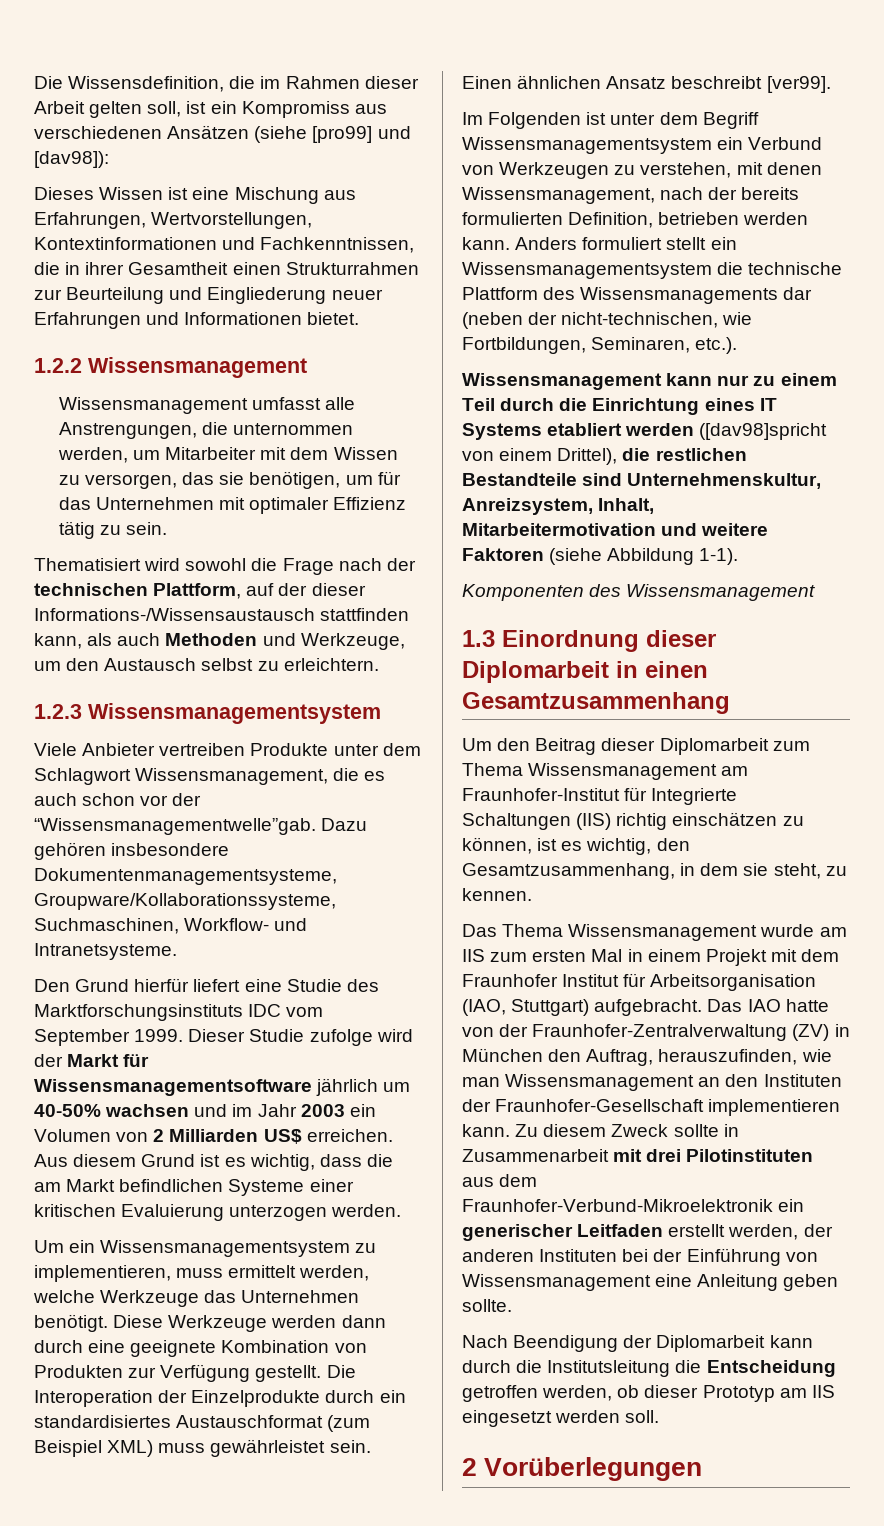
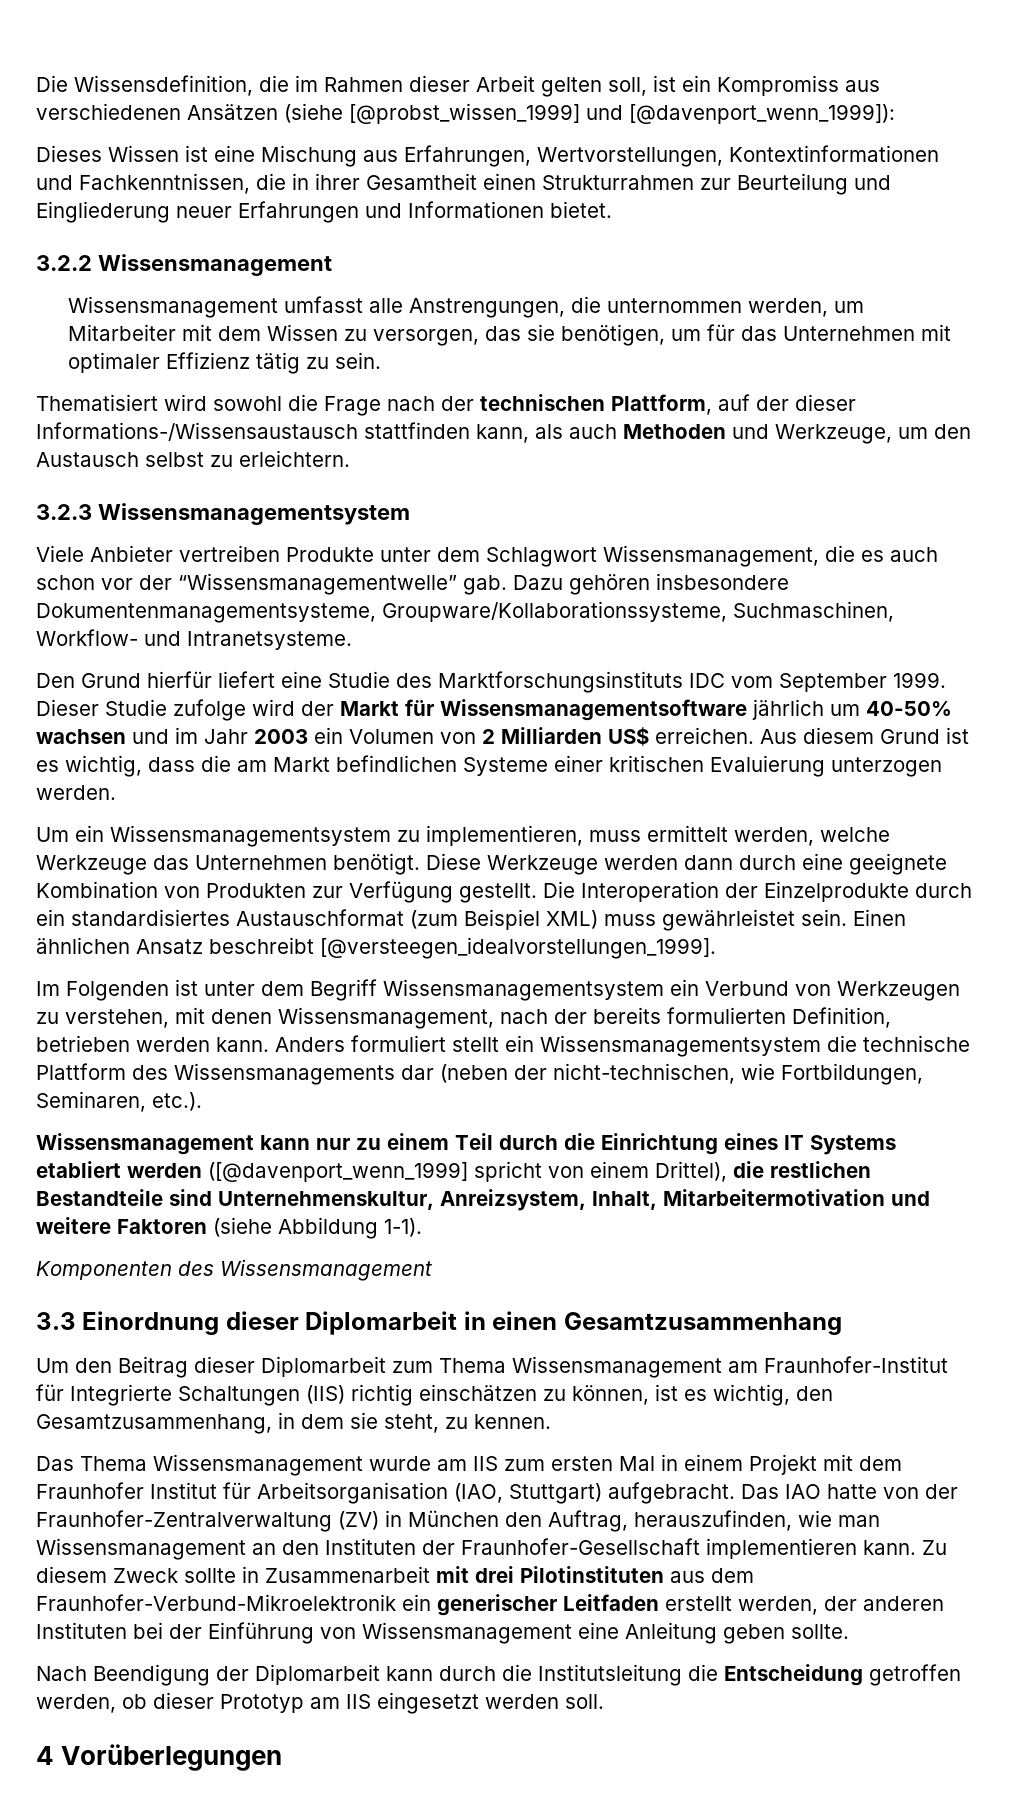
[312,126,411,143] [34,151,109,168] [pro99] und [dav98]): -> [349,103,895,124] [@probst_wissen_1999] und [@davenport_wenn_1999]):
[34,358,82,373] 1.2.2 -> [36,255,92,271] 3.2.2
[34,704,82,719] 1.2.3 -> [36,504,92,520] 3.2.3
[34,818,316,835] “Wissensmanagementwelle”gab. -> [178,573,507,595] “Wissensmanagementwelle” gab.
[766,76,831,93] [ver99]. -> [320,937,716,959] [@versteegen_idealvorstellungen_1999].
[699,423,828,440] ([dav98]spricht -> [208,1161,542,1182] ([@davenport_wenn_1999] spricht
[462,630,495,647] 1.3 -> [36,1312,76,1330] 3.3
[462,1458,477,1476] 2 -> [36,1746,54,1765] 4

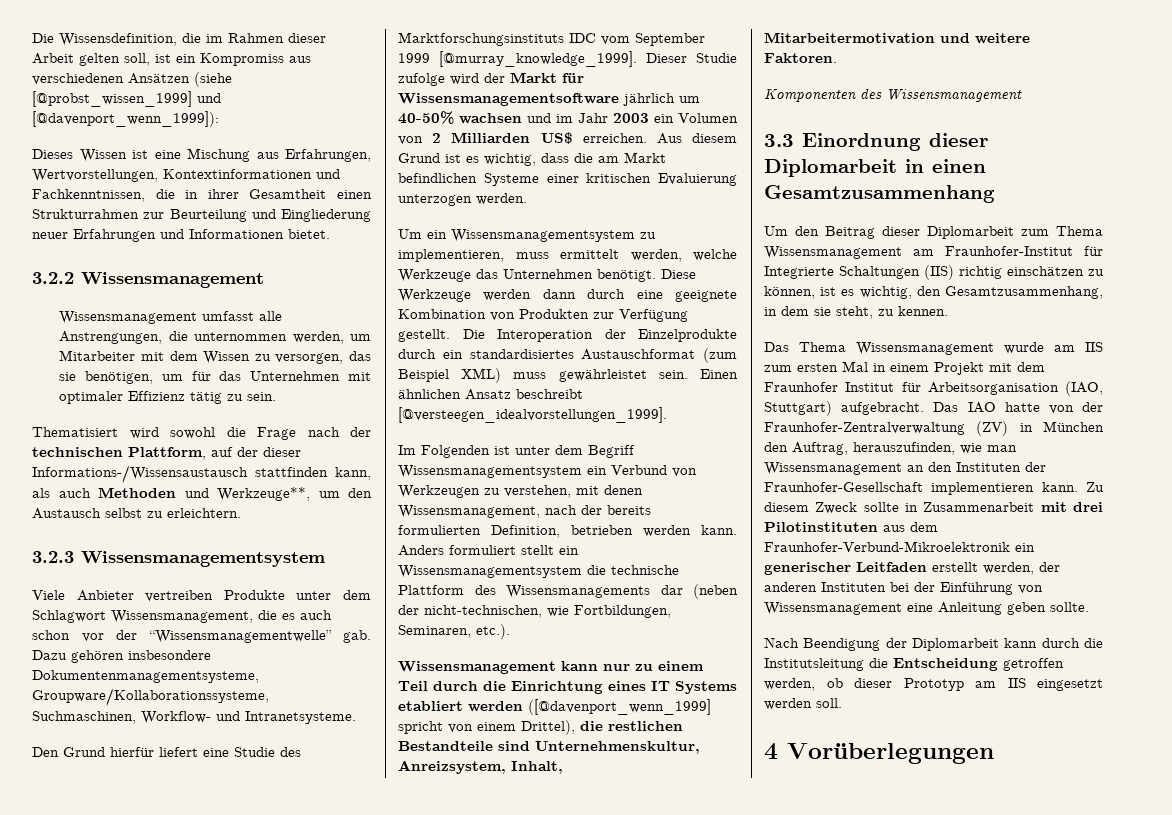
[775,424,892,444] Werkzeuge, -> [217,487,310,501] Werkzeuge**,
[893,672,946,688] 1999. -> [398,51,637,67] 1999 [@murray_knowledge_1999].
[117,1217,422,1239] Faktoren (siehe Abbildung 1-1). -> [764,53,837,63] Faktoren.

